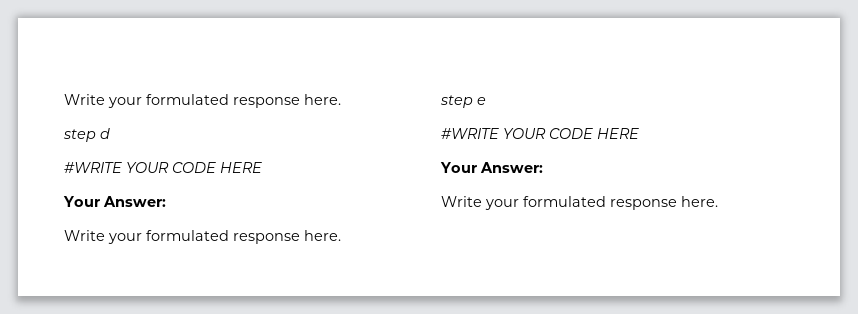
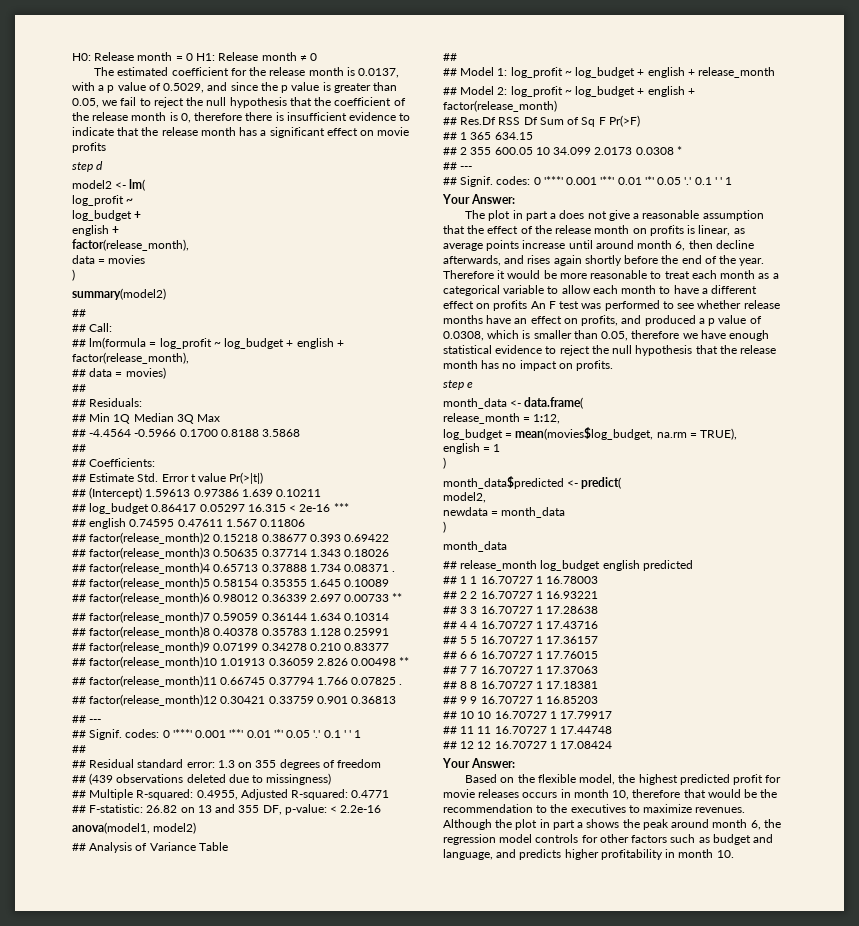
[64,94,341,108] [63,128,110,142] [64,162,262,173] [63,196,166,207] [64,230,341,244] [440,95,486,108] [441,128,639,139] [440,162,543,173] [441,196,718,210] Write your formulated response here. // step d // #WRITE YOUR CODE HERE // Your Answer: // Write your formulated response here. // step e // #WRITE YOUR CODE HERE // Your Answer: // Write your formulated response here. -> [72,52,318,61] [94,67,400,78] [72,82,398,93] [72,97,406,108] [72,112,411,123] [72,127,410,138] [72,142,106,153] [72,161,104,172] [72,179,146,191] [72,195,134,206] [72,210,142,221] [72,225,120,236] [72,239,189,251] [72,255,146,264] [72,269,75,281] [72,288,166,300] [72,309,86,317] [72,323,113,332] [72,337,344,349] [72,352,189,364] [72,367,166,379] [72,384,86,392] [72,398,143,407] [72,413,221,424] [72,429,301,437] [72,444,86,452] [72,458,156,467] [72,472,264,484] [72,487,322,499] [72,503,349,514] [72,518,306,529] [72,532,390,544] [72,547,390,559] [72,562,396,574] [72,577,390,589] [72,592,403,604] [72,611,390,623] [72,626,390,638] [72,641,390,653] [72,656,410,668] [72,675,403,687] [72,694,397,706] [72,715,102,723] [72,729,362,740] [72,745,86,753] [72,759,382,770] [72,773,332,785] [72,789,390,800] [72,804,382,815] [72,822,197,834] [72,842,228,853] [443,53,457,61] [443,67,776,78] [443,86,695,97] [443,100,557,112] [443,115,640,127] [443,132,533,140] [443,146,682,155] [443,162,473,170] [443,176,733,187] [442,194,516,204] [465,210,764,221] [443,225,745,236] [443,240,754,251] [443,255,765,266] [443,270,779,279] [443,285,758,296] [443,300,780,311] [443,315,762,326] [443,330,770,341] [443,345,777,356] [443,360,614,371] [443,380,474,390] [443,397,584,409] [443,413,561,424] [443,427,738,440] [443,443,501,454] [443,457,446,469] [443,476,622,489] [443,492,486,503] [443,507,566,518] [443,521,446,533] [443,541,507,552] [443,560,693,571] [443,576,599,584] [443,591,599,599] [443,606,599,614] [443,621,599,629] [443,636,599,644] [443,651,599,659] [443,666,599,674] [443,681,599,689] [443,696,599,704] [443,711,613,719] [443,726,613,734] [443,741,613,749] [442,758,516,768] [465,774,782,785] [443,789,778,800] [443,804,746,813] [443,819,781,830] [443,834,774,845] [443,849,734,860] H0: Release month = 0 H1: Release month ≠ 0 // The estimated coefficient for the release month is 0.0137, with a p value of 0.5029, and since the p value is greater than 0.05, we fail to reject the null hypothesis that the coefficient of the release month is 0, therefore there is insufficient evidence to indicate that the release month has a significant effect on movie profits // step d // model2 <- lm( // log_profit ~ // log_budget + // english + // factor(release_month), // data = movies // ) // summary(model2) // ## // ## Call: // ## lm(formula = log_profit ~ log_budget + english + factor(release_month), // ## data = movies) // ## // ## Residuals: // ## Min 1Q Median 3Q Max // ## -4.4564 -0.5966 0.1700 0.8188 3.5868 // ## // ## Coefficients: // ## Estimate Std. Error t value Pr(>|t|) // ## (Intercept) 1.59613 0.97386 1.639 0.10211 // ## log_budget 0.86417 0.05297 16.315 < 2e-16 *** // ## english 0.74595 0.47611 1.567 0.11806 // ## factor(release_month)2 0.15218 0.38677 0.393 0.69422 // ## factor(release_month)3 0.50635 0.37714 1.343 0.18026 // ## factor(release_month)4 0.65713 0.37888 1.734 0.08371 . // ## factor(release_month)5 0.58154 0.35355 1.645 0.10089 // ## factor(release_month)6 0.98012 0.36339 2.697 0.00733 ** // ## factor(release_month)7 0.59059 0.36144 1.634 0.10314 // ## factor(release_month)8 0.40378 0.35783 1.128 0.25991 // ## factor(release_month)9 0.07199 0.34278 0.210 0.83377 // ## factor(release_month)10 1.01913 0.36059 2.826 0.00498 ** // ## factor(release_month)11 0.66745 0.37794 1.766 0.07825 . // ## factor(release_month)12 0.30421 0.33759 0.901 0.36813 // ## --- // ## Signif. codes: 0 '***' 0.001 '**' 0.01 '*' 0.05 '.' 0.1 ' ' 1 // ## // ## Residual standard error: 1.3 on 355 degrees of freedom // ## (439 observations deleted due to missingness) // ## Multiple R-squared: 0.4955, Adjusted R-squared: 0.4771 // ## F-statistic: 26.82 on 13 and 355 DF, p-value: < 2.2e-16 // anova(model1, model2) // ## Analysis of Variance Table // ## // ## Model 1: log_profit ~ log_budget + english + release_month // ## Model 2: log_profit ~ log_budget + english + factor(release_month) // ## Res.Df RSS Df Sum of Sq F Pr(>F) // ## 1 365 634.15 // ## 2 355 600.05 10 34.099 2.0173 0.0308 * // ## --- // ## Signif. codes: 0 '***' 0.001 '**' 0.01 '*' 0.05 '.' 0.1 ' ' 1 // Your Answer: // The plot in part a does not give a reasonable assumption that the effect of the release month on profits is linear, as average points increase until around month 6, then decline afterwards, and rises again shortly before the end of the year. Therefore it would be more reasonable to treat each month as a categorical variable to allow each month to have a different effect on profits An F test was performed to see whether release months have an effect on profits, and produced a p value of 0.0308, which is smaller than 0.05, therefore we have enough statistical evidence to reject the null hypothesis that the release month has no impact on profits. // step e // month_data <- data.frame( // release_month = 1:12, // log_budget = mean(movies$log_budget, na.rm = TRUE), // english = 1 // ) // month_data$predicted <- predict( // model2, // newdata = month_data // ) // month_data // ## release_month log_budget english predicted // ## 1 1 16.70727 1 16.78003 // ## 2 2 16.70727 1 16.93221 // ## 3 3 16.70727 1 17.28638 // ## 4 4 16.70727 1 17.43716 // ## 5 5 16.70727 1 17.36157 // ## 6 6 16.70727 1 17.76015 // ## 7 7 16.70727 1 17.37063 // ## 8 8 16.70727 1 17.18381 // ## 9 9 16.70727 1 16.85203 // ## 10 10 16.70727 1 17.79917 // ## 11 11 16.70727 1 17.44748 // ## 12 12 16.70727 1 17.08424 // Your Answer: // Based on the flexible model, the highest predicted profit for movie releases occurs in month 10, therefore that would be the recommendation to the executives to maximize revenues. Although the plot in part a shows the peak around month 6, the regression model controls for other factors such as budget and language, and predicts higher profitability in month 10.

